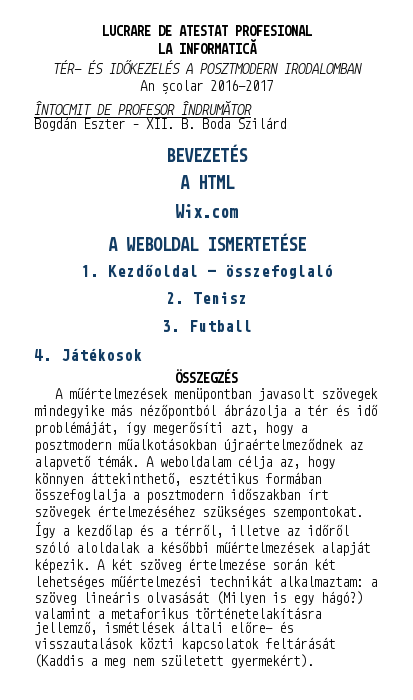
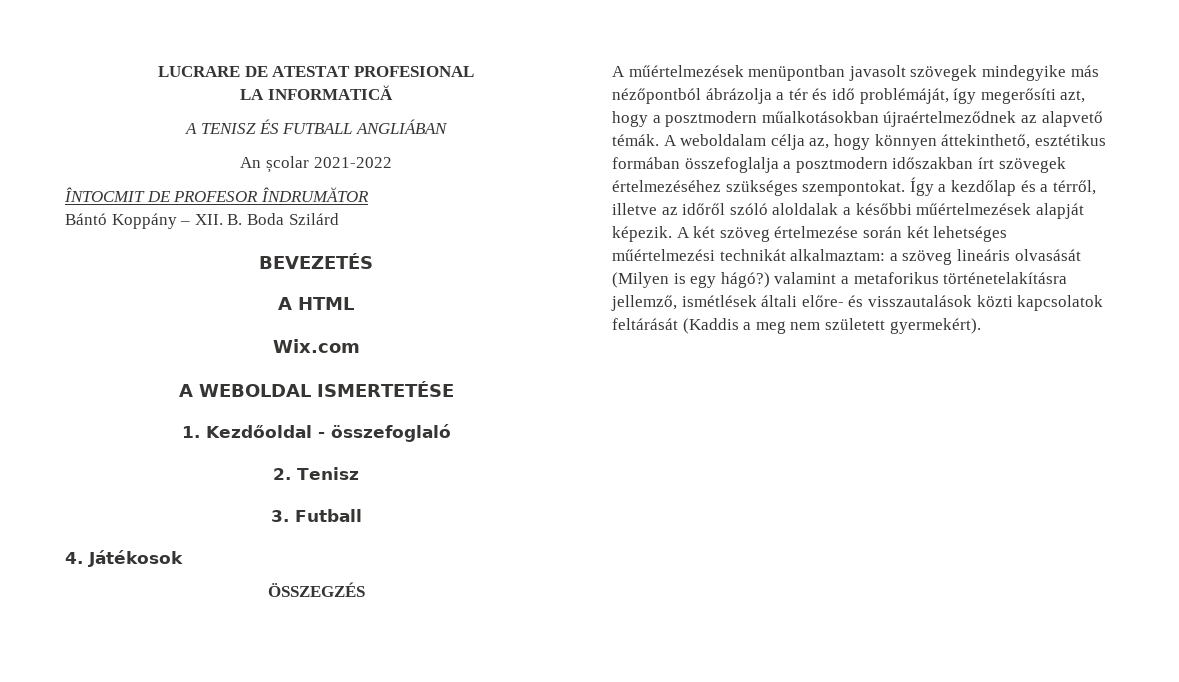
[52,60,362,74] TÉR- ÉS IDŐKEZELÉS A POSZTMODERN IRODALOMBAN -> [185,119,448,134] A TENISZ ÉS FUTBALL ANGLIÁBAN
[210,80,273,91] 2016-2017 -> [313,157,392,168] 2021-2022
[34,117,125,131] Bogdán Eszter -> [65,213,177,229] Bántó Koppány

